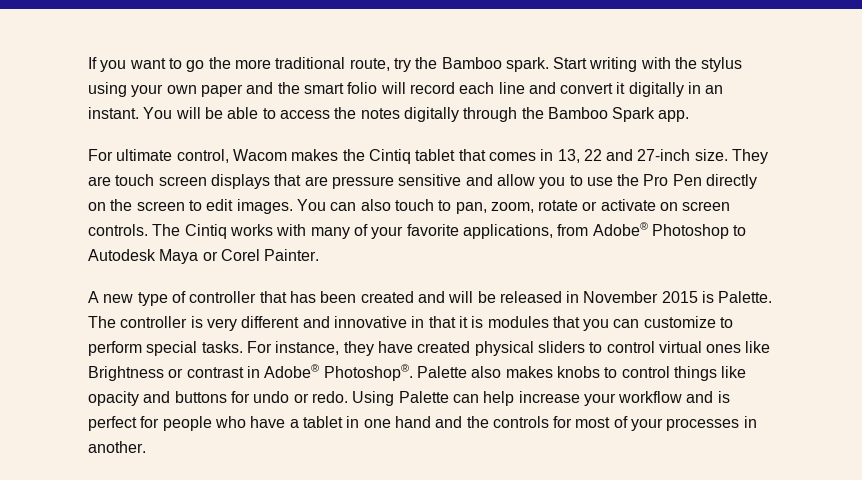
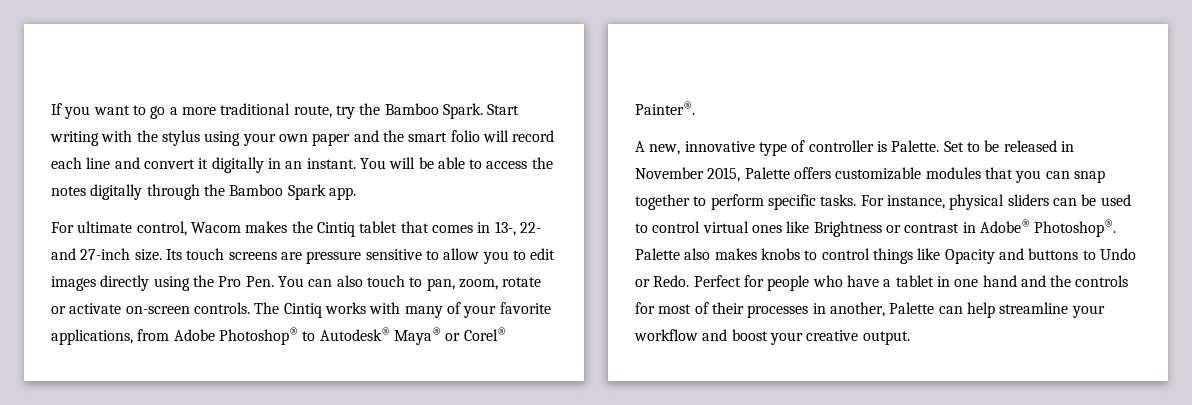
[208,57,231,69] the -> [169,107,178,115] a
[505,57,549,72] spark. -> [442,103,483,119] Spark.
[557,149,602,163] 13, 22 -> [494,221,541,236] 13-, 22-
[732,149,769,164] [88,174,302,189] They are touch screen displays that -> [165,248,277,260] Its touch screens
[465,174,493,186] and -> [425,250,439,260] to
[586,174,758,189] [88,199,293,214] use the Pro Pen directly on the screen to edit images. -> [530,248,556,260] [51,275,274,291] edit images directly using the Pro Pen.
[660,201,731,211] on screen -> [125,306,190,314] on-screen
[592,222,747,239] [88,249,320,264] Adobe® Photoshop to Autodesk Maya or Corel Painter. -> [173,327,506,345] [635,101,695,115] Adobe Photoshop® to Autodesk® Maya® or Corel® Painter®.
[103,294,134,303] new -> [649,141,755,155] new, innovative
[259,291,773,303] [88,316,484,331] that has been created and will be released in November 2015 is Palette. The controller is very different and innovative in that it is -> [876,140,1074,152] [635,167,922,182] is Palette. Set to be released in November 2015, Palette offers customizable
[643,316,716,328] customize -> [1073,170,1105,183] [635,194,690,210] snap together
[146,341,198,356] special -> [767,194,816,210] specific
[343,341,585,356] they have created physical sliders -> [949,194,1131,210] physical sliders can be used
[88,391,139,406] opacity -> [944,249,995,264] Opacity
[230,391,730,406] [88,416,137,431] for undo or redo. Using Palette can help increase your workflow and is perfect -> [1082,248,1136,260] [635,275,741,287] to Undo or Redo. Perfect
[631,418,664,431] your -> [711,302,744,314] their
[88,441,146,453] another. -> [829,302,1105,318] [634,329,910,345] another, Palette can help streamline your workflow and boost your creative output.

